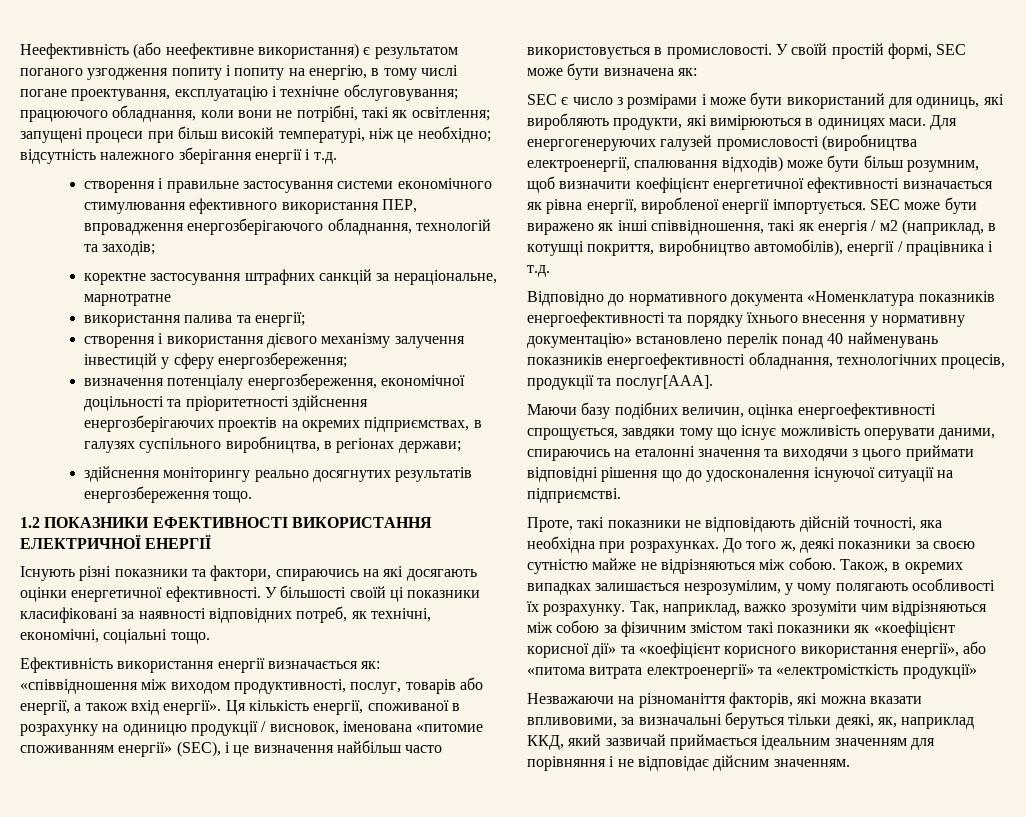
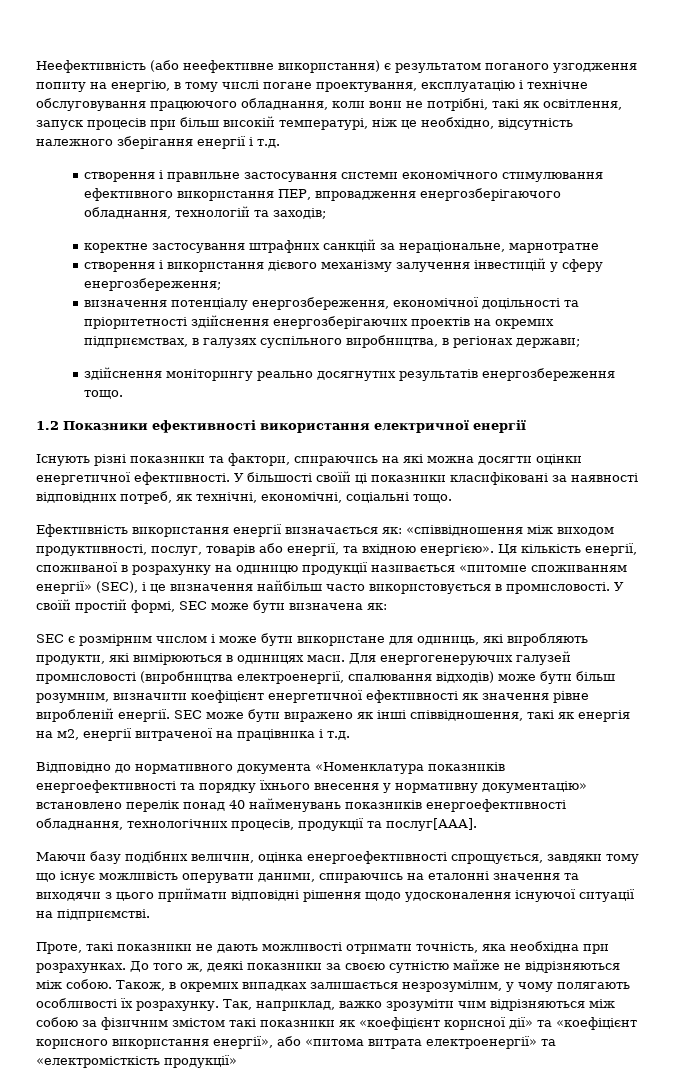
[225,65,285,80] і попиту -> (86, 87) none
[343,84,458,101] обслуговування; -> [36,98,146,111] обслуговування
[411,107,490,121] [20,128,144,143] освітлення; запущені процеси -> [543,99,622,110] [36,118,146,130] освітлення, запуск процесів
[417,126,491,143] необхідно; -> [421,117,494,129] необхідно,
[84,312,305,327] // використання палива та енергії; -> (599, 248) none
[44,517,432,528] [20,535,212,549] ПОКАЗНИКИ ЕФЕКТИВНОСТІ ВИКОРИСТАННЯ ЕЛЕКТРИЧНОЇ ЕНЕРГІЇ -> [63,420,526,433] Показники ефективності використання електричної енергії
[406,569,477,581] досягають -> [427,456,532,465] можна досягти
[74,700,222,715] а також вхід енергії». -> [343,544,494,556] та вхідною енергією».
[261,721,412,735] / висновок, іменована -> [371,565,455,572] називається
[572,94,698,109] число з розмірами -> [79,634,207,646] розмірним числом
[786,93,885,109] використаний -> [297,636,385,646] використане
[527,176,555,193] щоб -> (109, 698) none
[902,181,993,189] [527,197,866,214] визначається як рівна енергії, виробленої енергії імпортується. -> [462,691,589,703] [36,708,170,722] як значення рівне виробленій енергії.
[871,219,997,235] [527,239,903,256] / м2 (наприклад, в котушці покриття, виробництво автомобілів), енергії / -> [36,728,233,741] на м2, енергії витраченої на
[661,470,702,482] що до -> [365,892,401,901] щодо
[705,516,916,532] відповідають дійсній точності, -> [217,942,478,954] дають можливості отримати точність,
[527,692,922,708] [527,712,975,729] [527,734,935,750] [527,755,850,771] // Незважаючи на різноманіття факторів, які можна вказати впливовими, за визначальні беруться тільки деякі, як, наприклад ККД, який зазвичай приймається ідеальним значенням для порівняння і не відповідає дійсним значенням. -> (237, 1061) none

